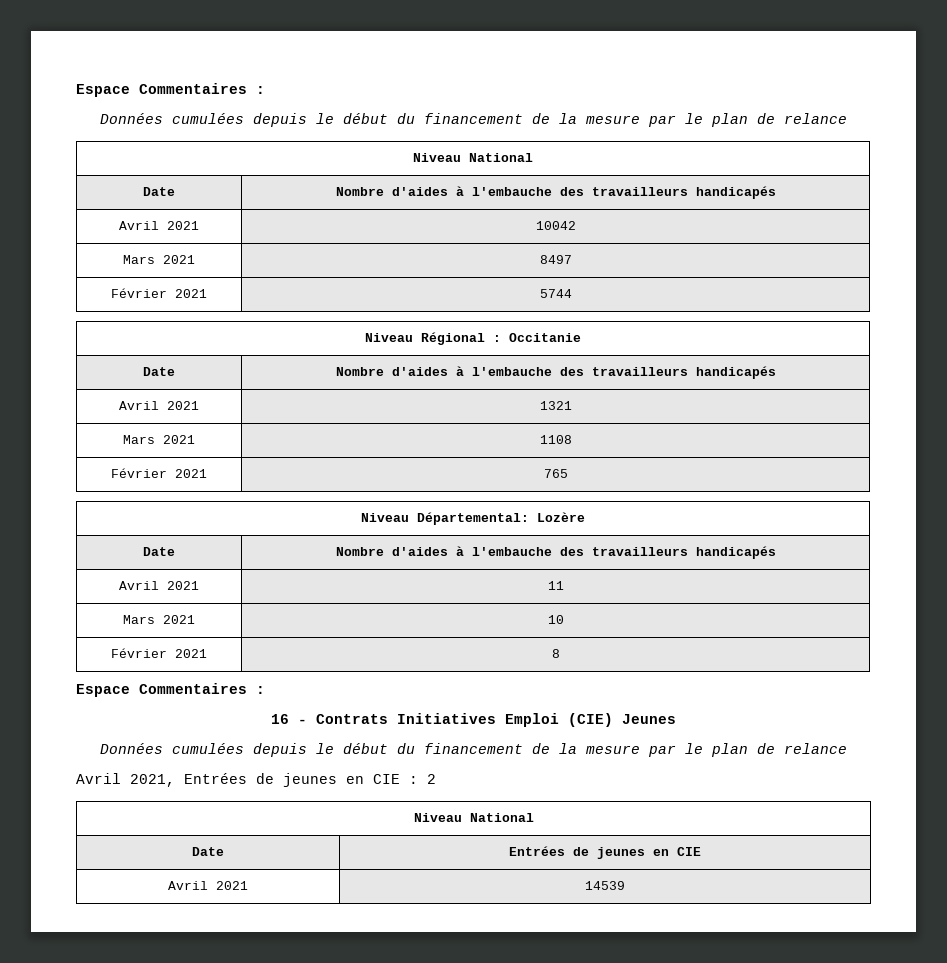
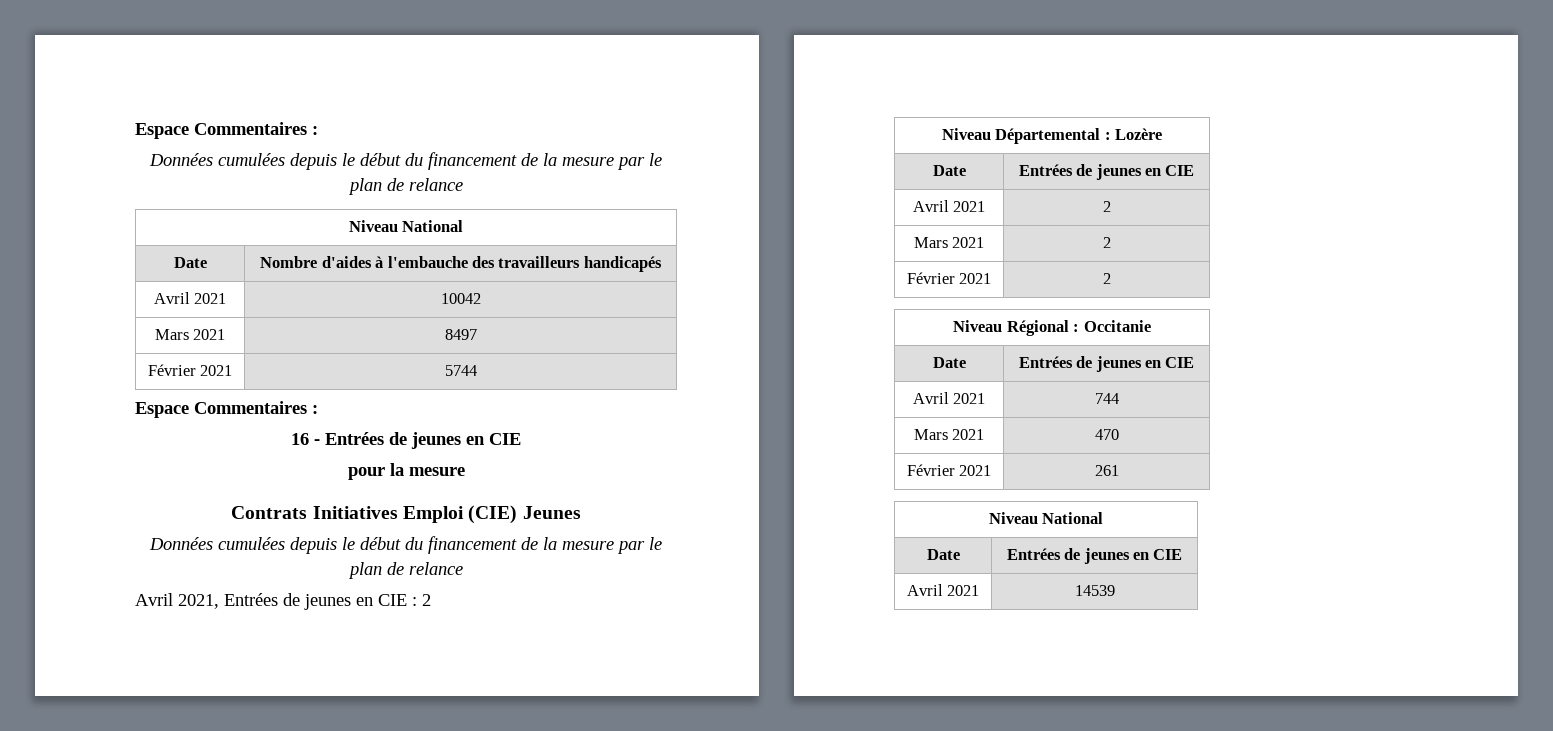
[365,332,581,345] [143,367,175,376] [335,366,776,379] [119,401,199,410] [539,401,572,410] [123,435,195,444] [539,435,572,444] [111,468,207,478] [543,469,568,478] [361,512,585,525] [143,547,175,556] [335,546,776,559] [119,581,199,590] [547,581,564,590] [123,615,195,624] [547,615,564,624] [111,648,207,658] [551,649,560,658] // Niveau Régional : Occitanie // Date | Nombre d'aides à l'embauche des travailleurs handicapés // Avril 2021 | 1321 // Mars 2021 | 1108 // Février 2021 | 765 // Niveau Départemental: Lozère // Date | Nombre d'aides à l'embauche des travailleurs handicapés // Avril 2021 | 11 // Mars 2021 | 10 // Février 2021 | 8 -> (477, 370) none
(307, 721) none -> [325,432,521,449] [347,463,465,480] Entrées de jeunes en CIE // pour la mesure //
(436, 779) none -> [941,128,1163,144] [932,165,966,176] [1018,164,1195,180] [912,200,986,212] [1102,201,1111,212] [913,237,985,248] [1102,237,1111,248] [906,272,992,284] [1102,273,1111,284] [953,320,1151,336] [932,357,966,368] [1018,356,1195,372] [912,392,986,404] [1094,393,1119,404] [913,429,985,440] [1094,429,1119,440] [906,464,992,476] [1094,465,1119,476] // Niveau Départemental : Lozère // Date | Entrées de jeunes en CIE // Avril 2021 | 2 // Mars 2021 | 2 // Février 2021 | 2 // Niveau Régional : Occitanie // Date | Entrées de jeunes en CIE // Avril 2021 | 744 // Mars 2021 | 470 // Février 2021 | 261

